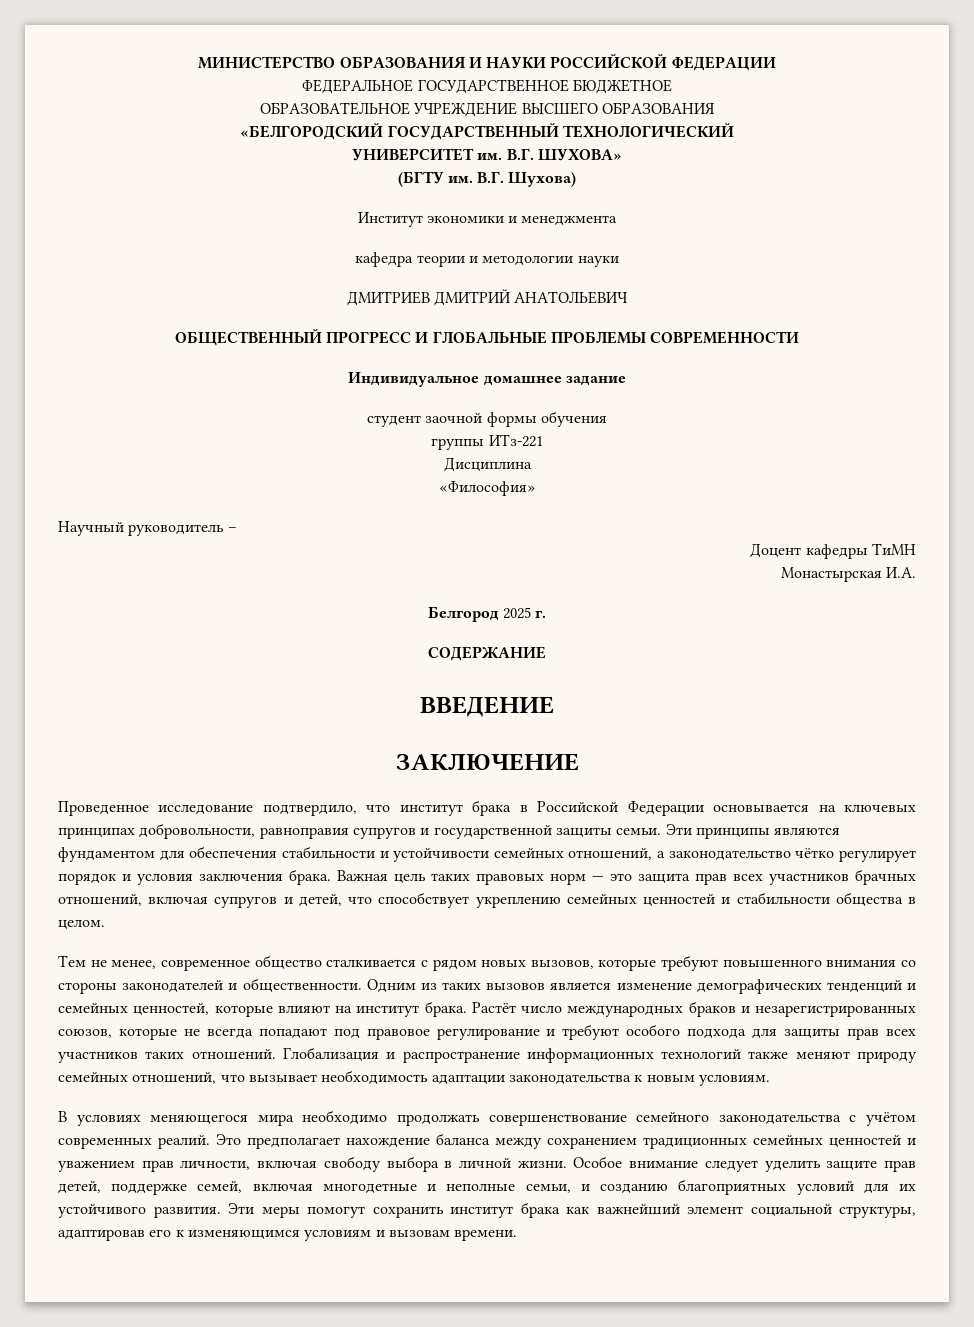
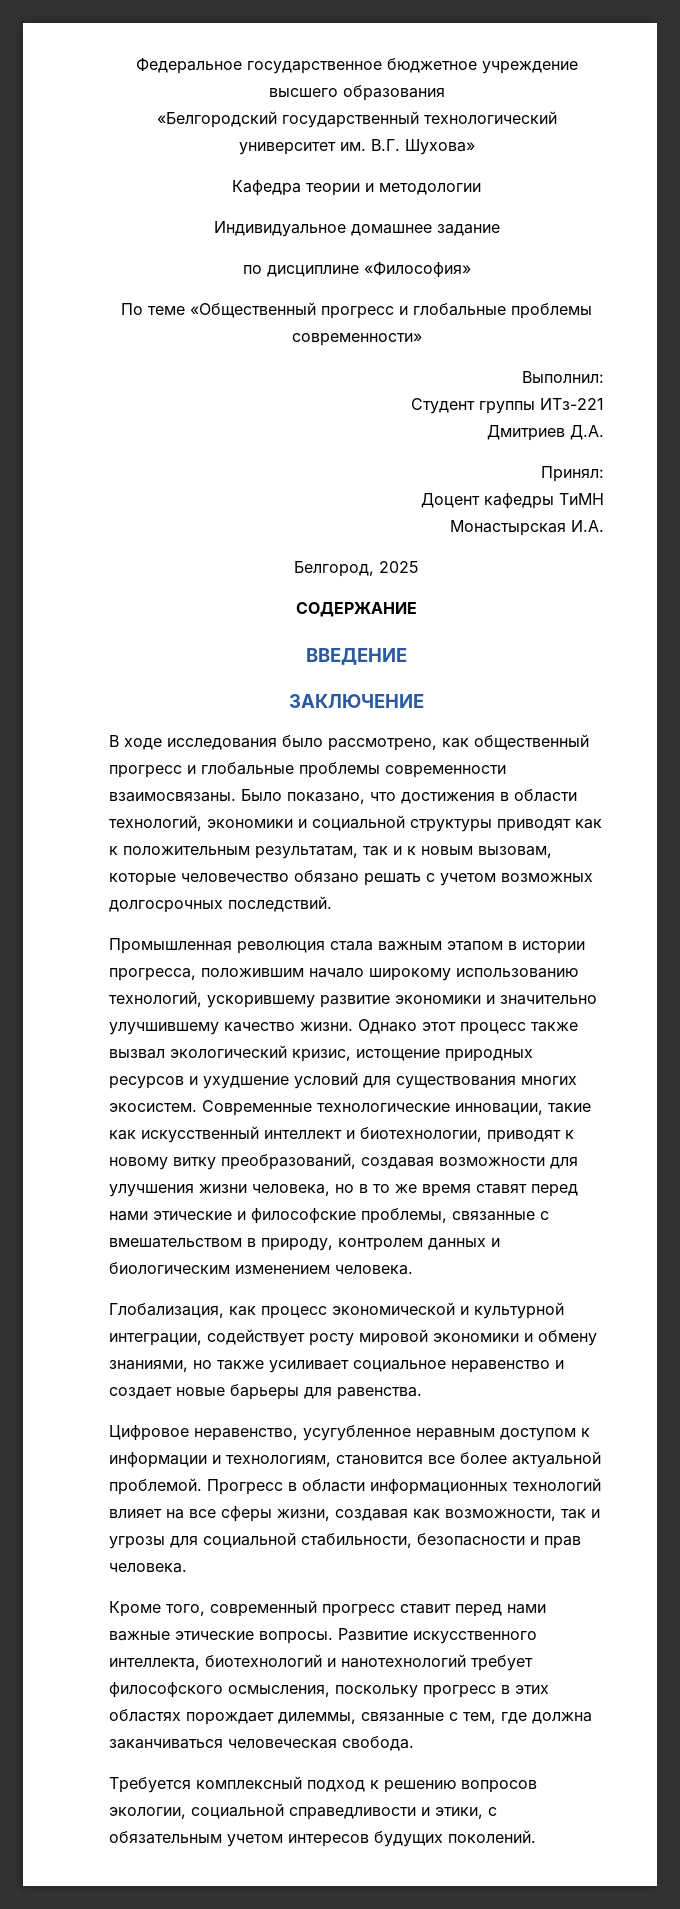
[198,54,776,71] [302,79,672,94] [260,102,715,117] [240,123,734,140] [352,148,622,161] [397,171,577,187] [357,212,618,227] [355,252,619,267] [346,289,629,306] [174,329,800,346] [348,372,626,387] [367,411,607,427] [431,434,543,450] [443,457,532,472] [438,481,536,496] [58,521,237,536] МИНИСТЕРСТВО ОБРАЗОВАНИЯ И НАУКИ РОССИЙСКОЙ ФЕДЕРАЦИИ // ФЕДЕРАЛЬНОЕ ГОСУДАРСТВЕННОЕ БЮДЖЕТНОЕ // ОБРАЗОВАТЕЛЬНОЕ УЧРЕЖДЕНИЕ ВЫСШЕГО ОБРАЗОВАНИЯ // «БЕЛГОРОДСКИЙ ГОСУДАРСТВЕННЫЙ ТЕХНОЛОГИЧЕСКИЙ // УНИВЕРСИТЕТ им. В.Г. ШУХОВА» // (БГТУ им. В.Г. Шухова) // Институт экономики и менеджмента // кафедра теории и методологии науки // ДМИТРИЕВ ДМИТРИЙ АНАТОЛЬЕВИЧ // ОБЩЕСТВЕННЫЙ ПРОГРЕСС И ГЛОБАЛЬНЫЕ ПРОБЛЕМЫ СОВРЕМЕННОСТИ // Индивидуальное домашнее задание // студент заочной формы обучения // группы ИТз-221 // Дисциплина // «Философия» // Научный руководитель – -> [135,57,578,74] [268,85,445,101] [156,111,557,128] [238,139,475,155] [232,180,481,196] [213,221,500,237] [242,261,471,278] [121,302,592,319] [291,333,422,346] [522,371,604,383] [411,398,604,414] [487,425,604,441] [541,466,604,482] Федеральное государственное бюджетное учреждение высшего образования // «Белгородский государственный технологический университет им. В.Г. Шухова» // Кафедра теории и методологии // Индивидуальное домашнее задание // по дисциплине «Философия» // По теме «Общественный прогресс и глобальные проблемы современности» // Выполнил: // Студент группы ИТз-221 // Дмитриев Д.А. // Принял:
[427,606,499,622] Белгород -> [294,561,374,577] Белгород,
[535,610,547,618] г. -> (419, 567) none
[58,800,916,816] [58,823,841,839] [58,846,916,862] [58,869,916,885] [58,892,917,908] [58,919,105,930] [58,955,916,971] [58,978,916,994] [58,1001,916,1017] [58,1024,917,1040] [58,1047,917,1063] [58,1070,770,1086] [58,1110,917,1126] [58,1133,916,1149] [58,1156,916,1172] [58,1179,917,1195] [58,1202,916,1218] [58,1229,518,1241] Проведенное исследование подтвердило, что институт брака в Российской Федерации основывается на ключевых принципах добровольности, равноправия супругов и государственной защиты семьи. Эти принципы являются фундаментом для обеспечения стабильности и устойчивости семейных отношений, а законодательство чётко регулирует порядок и условия заключения брака. Важная цель таких правовых норм — это защита прав всех участников брачных отношений, включая супругов и детей, что способствует укреплению семейных ценностей и стабильности общества в целом. // Тем не менее, современное общество сталкивается с рядом новых вызовов, которые требуют повышенного внимания со стороны законодателей и общественности. Одним из таких вызовов является изменение демографических тенденций и семейных ценностей, которые влияют на институт брака. Растёт число международных браков и незарегистрированных союзов, которые не всегда попадают под правовое регулирование и требуют особого подхода для защиты прав всех участников таких отношений. Глобализация и распространение информационных технологий также меняют природу семейных отношений, что вызывает необходимость адаптации законодательства к новым условиям. // В условиях меняющегося мира необходимо продолжать совершенствование семейного законодательства с учётом современных реалий. Это предполагает нахождение баланса между сохранением традиционных семейных ценностей и уважением прав личности, включая свободу выбора в личной жизни. Особое внимание следует уделить защите прав детей, поддержке семей, включая многодетные и неполные семьи, и созданию благоприятных условий для их устойчивого развития. Эти меры помогут сохранить институт брака как важнейший элемент социальной структуры, адаптировав его к изменяющимся условиям и вызовам времени. -> [109,734,589,751] [109,762,506,778] [109,789,577,804] [109,815,602,832] [109,846,552,859] [109,870,593,886] [109,896,332,913] [109,938,585,954] [109,968,578,981] [109,991,597,1008] [109,1019,578,1035] [109,1045,533,1062] [109,1072,577,1089] [109,1100,591,1116] [109,1126,574,1143] [109,1153,578,1170] [109,1184,578,1197] [109,1208,549,1224] [109,1238,500,1251] [109,1262,413,1275] [109,1302,564,1319] [109,1329,597,1346] [109,1360,564,1373] [109,1384,422,1400] [109,1425,590,1441] [109,1451,601,1468] [109,1478,601,1495] [109,1506,600,1522] [109,1532,581,1549] [109,1563,187,1573] [109,1600,546,1617] [109,1628,537,1644] [109,1654,533,1671] [109,1682,549,1698] [109,1709,592,1725] [109,1736,414,1751] [109,1776,537,1793] [109,1803,497,1820] [109,1830,536,1847] В ходе исследования было рассмотрено, как общественный прогресс и глобальные проблемы современности взаимосвязаны. Было показано, что достижения в области технологий, экономики и социальной структуры приводят как к положительным результатам, так и к новым вызовам, которые человечество обязано решать с учетом возможных долгосрочных последствий. // Промышленная революция стала важным этапом в истории прогресса, положившим начало широкому использованию технологий, ускорившему развитие экономики и значительно улучшившему качество жизни. Однако этот процесс также вызвал экологический кризис, истощение природных ресурсов и ухудшение условий для существования многих экосистем. Современные технологические инновации, такие как искусственный интеллект и биотехнологии, приводят к новому витку преобразований, создавая возможности для улучшения жизни человека, но в то же время ставят перед нами этические и философские проблемы, связанные с вмешательством в природу, контролем данных и биологическим изменением человека. // Глобализация, как процесс экономической и культурной интеграции, содействует росту мировой экономики и обмену знаниями, но также усиливает социальное неравенство и создает новые барьеры для равенства. // Цифровое неравенство, усугубленное неравным доступом к информации и технологиям, становится все более актуальной проблемой. Прогресс в области информационных технологий влияет на все сферы жизни, создавая как возможности, так и угрозы для социальной стабильности, безопасности и прав человека. // Кроме того, современный прогресс ставит перед нами важные этические вопросы. Развитие искусственного интеллекта, биотехнологий и нанотехнологий требует философского осмысления, поскольку прогресс в этих областях порождает дилеммы, связанные с тем, где должна заканчиваться человеческая свобода. // Требуется комплексный подход к решению вопросов экологии, социальной справедливости и этики, с обязательным учетом интересов будущих поколений.

